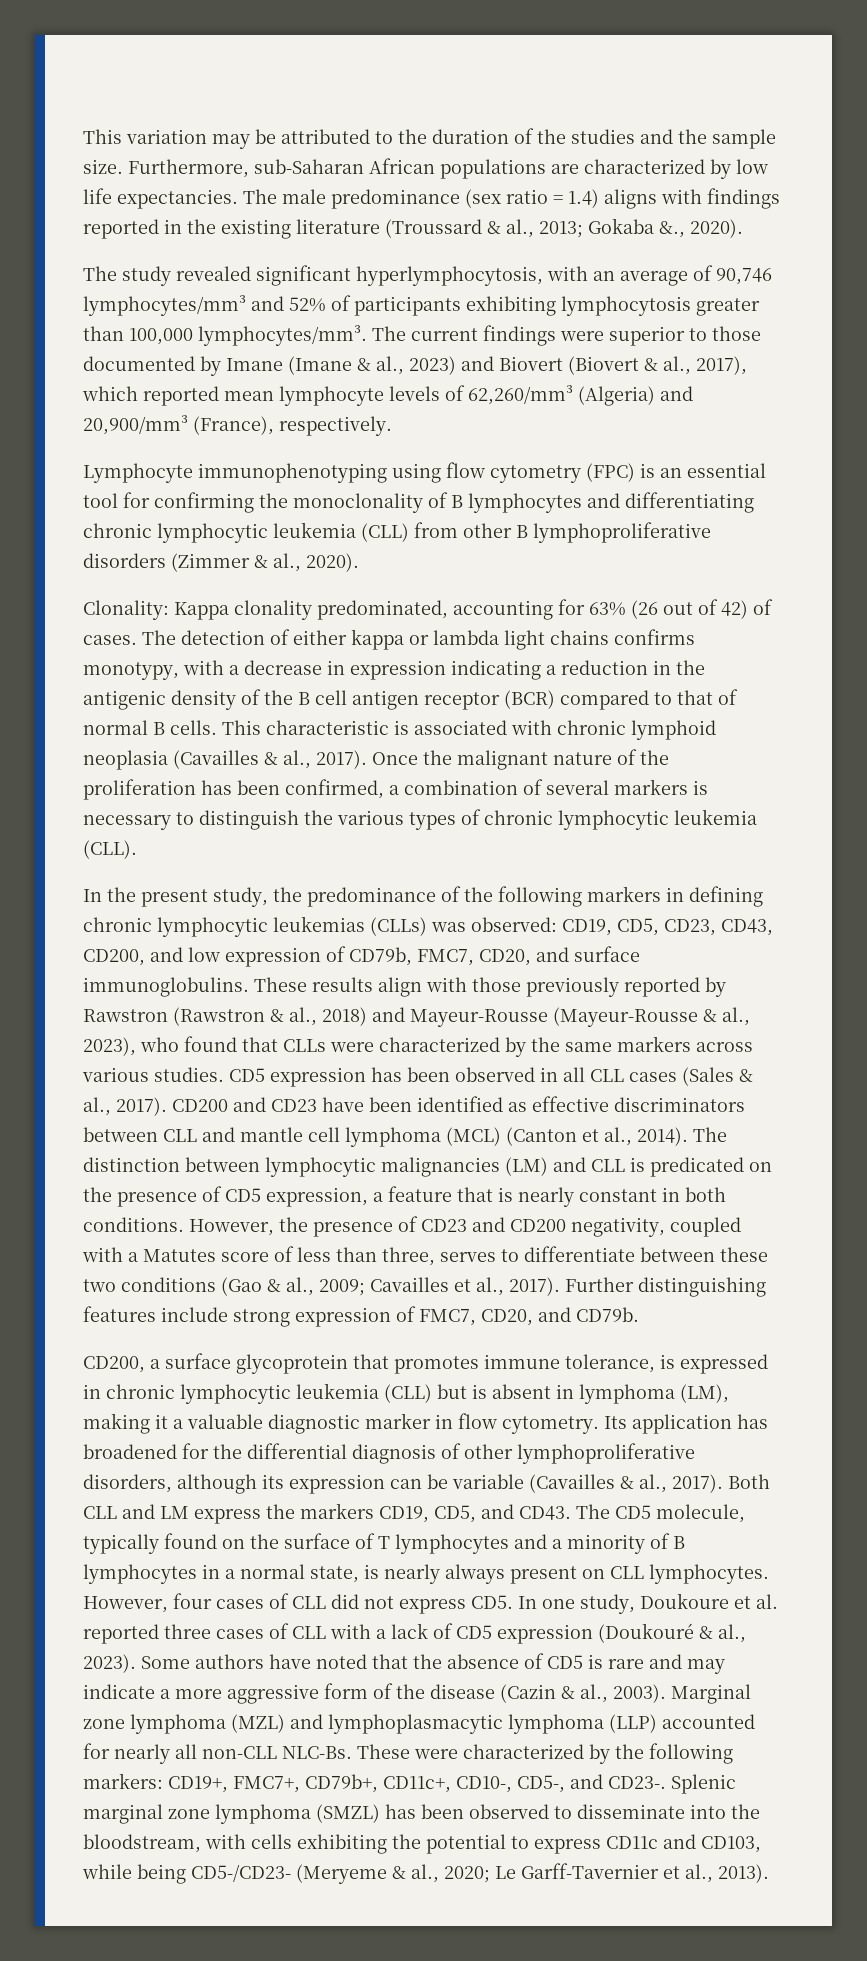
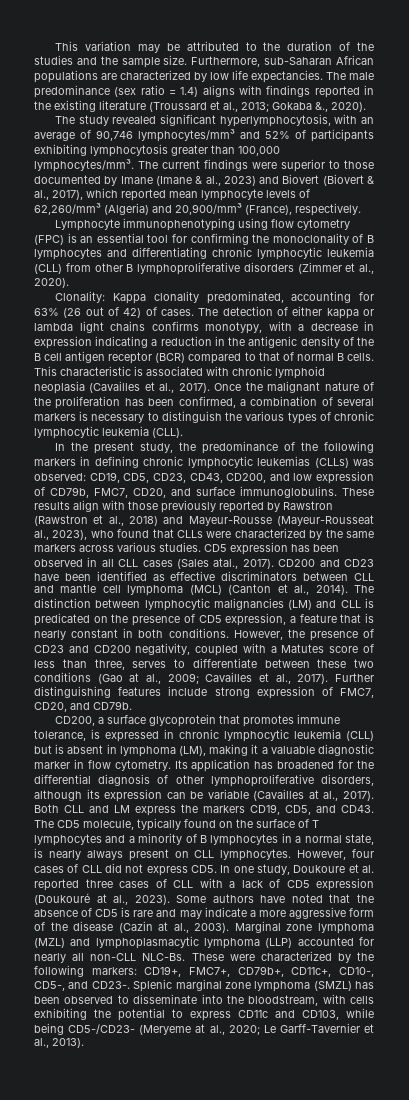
[487,221,501,234] & -> [210,101,220,110] et
[254,555,268,568] & -> [345,263,356,272] et
[264,752,278,765] & -> [144,382,155,391] et
[270,1009,284,1022] & -> [93,515,104,524] et
[553,1007,717,1027] (Mayeur-Rousse & -> [277,515,374,526] (Mayeur-Rousseat
[739,1069,753,1082] [83,1097,111,1116] & al., -> [213,558,239,569] atal.,
[267,1279,281,1292] & -> [129,673,140,682] at
[620,1476,634,1489] & -> [308,790,319,799] at
[699,1626,713,1639] & -> [96,894,107,903] at
[561,1686,575,1699] & -> [158,922,169,931] at
[392,1866,406,1879] & -> [195,1024,206,1033] at

